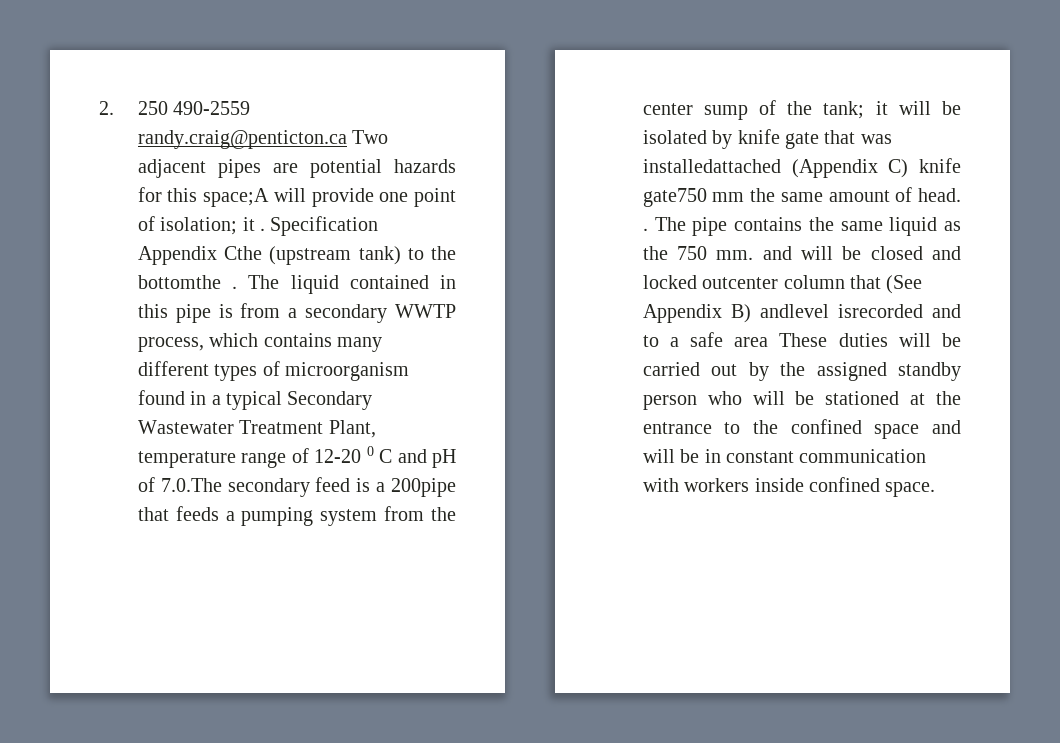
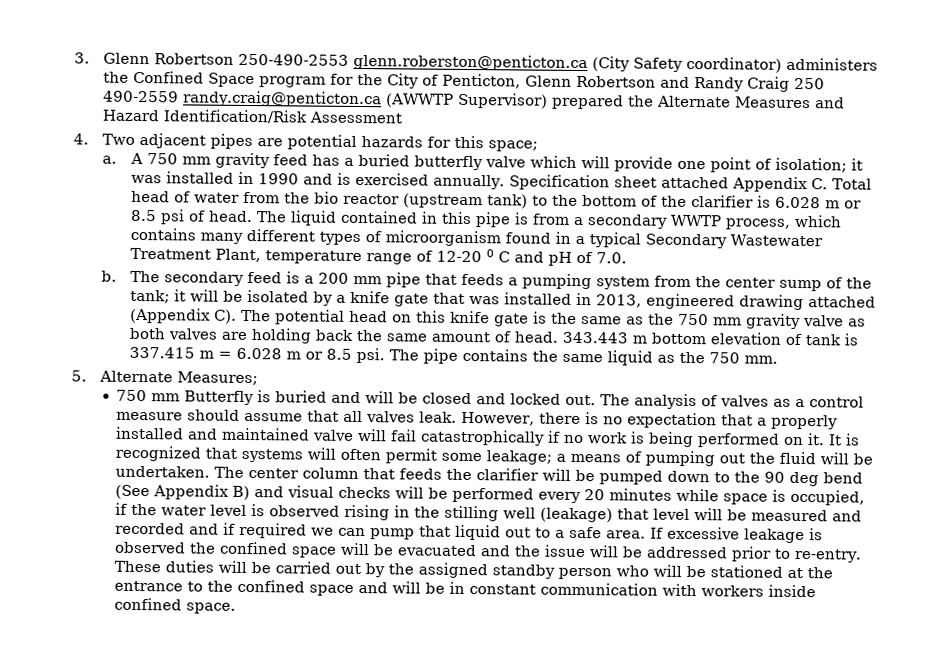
[99,101,251,115] [137,130,347,149] 2. 250 490-2559 randy.craig@penticton.ca -> [74,52,878,73] [102,70,825,92] [102,90,845,110] [101,109,402,124] [73,133,89,145] 3. Glenn Robertson 250-490-2553 glenn.roberston@penticton.ca (City Safety coordinator) administers the Confined Space program for the City of Penticton, Glenn Robertson and Randy Craig 250 490-2559 randy.craig@penticton.ca (AWWTP Supervisor) prepared the Alternate Measures and Hazard Identification/Risk Assessment // 4.
[203,188,270,207] space;A -> [487,140,538,152] [101,152,577,171] space; // a. A 750 mm gravity feed has a buried butterfly valve which
[259,216,379,236] [137,246,456,265] [137,275,238,289] . Specification Appendix Cthe (upstream tank) to the bottomthe . -> [130,171,872,193] [130,190,862,209] [129,209,253,225] was installed in 1990 and is exercised annually. Specification sheet attached Appendix C. Total head of water from the bio reactor (upstream tank) to the bottom of the clarifier is 6.028 m or 8.5 psi of head.
[160,478,222,492] 7.0.The -> [595,252,627,264] [100,270,160,283] 7.0. // b. The
[391,478,456,497] 200pipe -> [317,272,421,288] 200 mm pipe
(733, 139) none -> [335,294,346,303] a
[642,158,961,178] [642,188,745,207] installedattached (Appendix C) knife gate750 mm -> [503,292,876,311] [129,307,866,330] [128,327,354,344] installed in 2013, engineered drawing attached (Appendix C). The potential head on this knife gate is the same as the 750 mm gravity valve as both valves are holding back
[642,228,648,231] . -> [561,331,859,346] [128,346,385,364] 343.443 m bottom elevation of tank is 337.415 m = 6.028 m or 8.5 psi.
(754, 255) none -> [71,370,258,386] [116,389,328,406] // 5. Alternate Measures; // 750 mm Butterfly is buried
[702,275,923,294] [642,304,961,323] [642,332,769,347] outcenter column that (See Appendix B) andlevel isrecorded and to a safe area -> [565,393,865,410] [116,409,839,430] [116,426,861,448] [115,445,874,467] [115,465,864,487] [115,484,866,506] [115,502,863,523] [115,522,824,544] [114,541,863,563] out. The analysis of valves as a control measure should assume that all valves leak. However, there is no expectation that a properly installed and maintained valve will fail catastrophically if no work is being performed on it. It is recognized that systems will often permit some leakage; a means of pumping out the fluid will be undertaken. The center column that feeds the clarifier will be pumped down to the 90 deg bend (See Appendix B) and visual checks will be performed every 20 minutes while space is occupied, if the water level is observed rising in the stilling well (leakage) that level will be measured and recorded and if required we can pump that liquid out to a safe area. If excessive leakage is observed the confined space will be evacuated and the issue will be addressed prior to re-entry.

